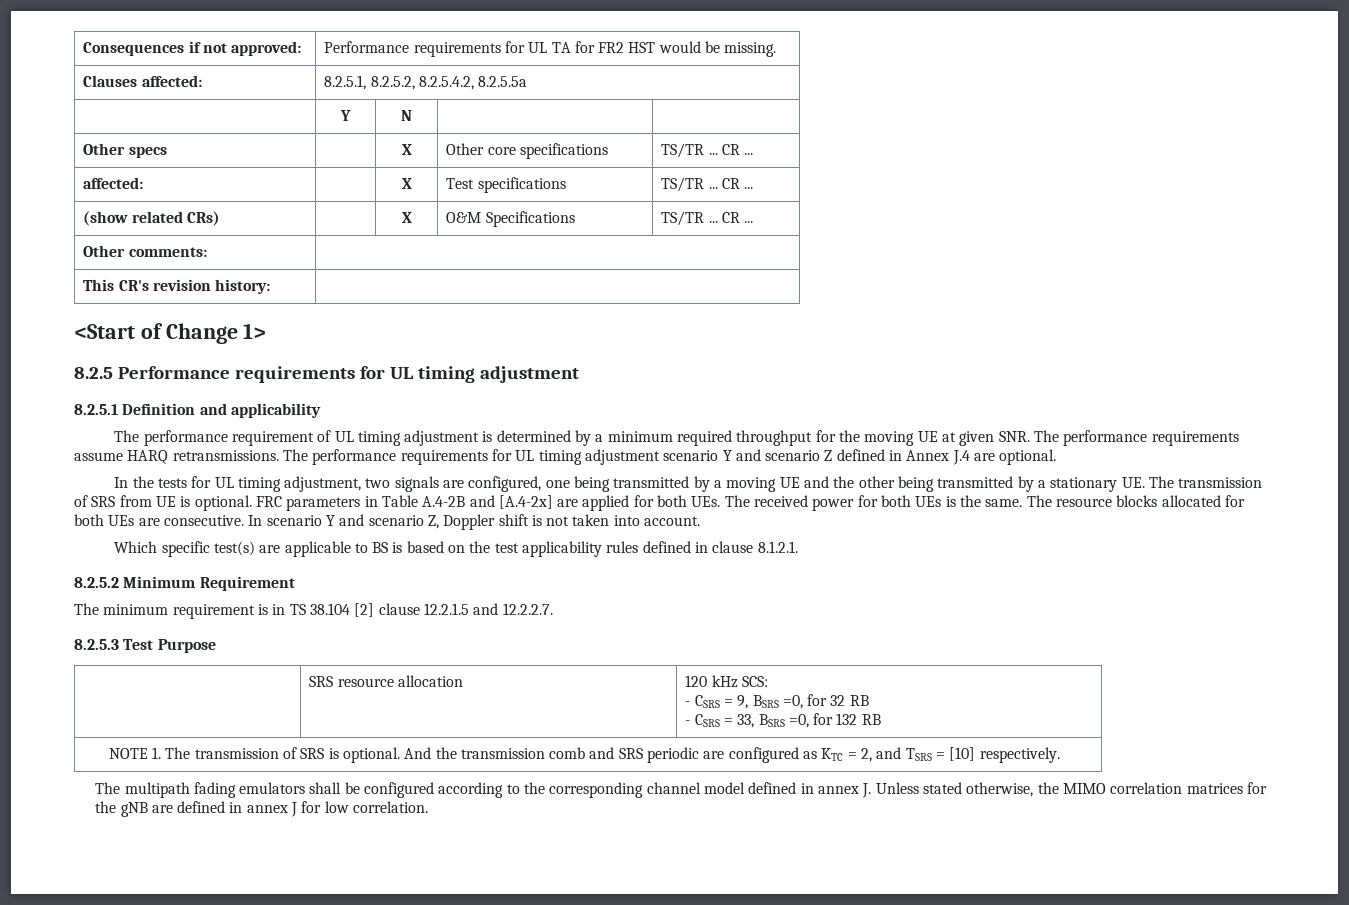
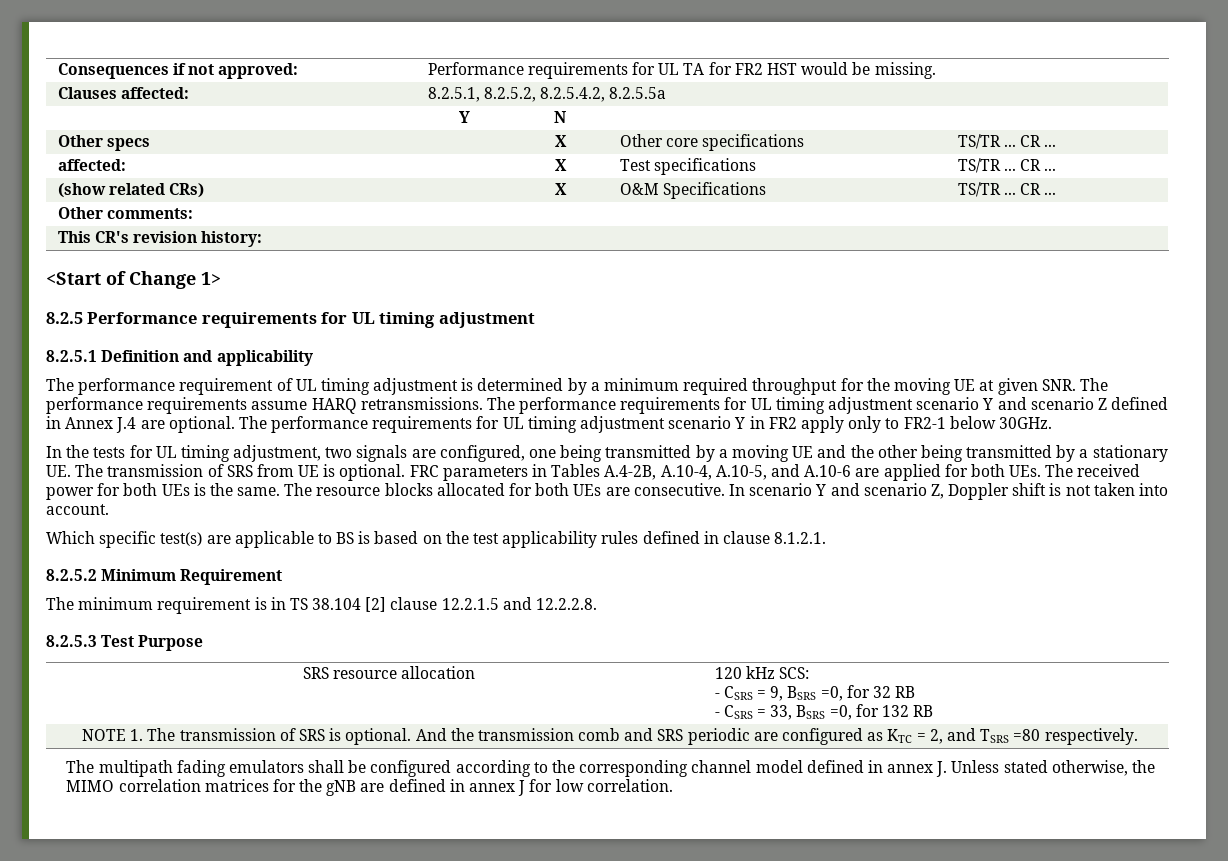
(1057, 457) none -> [238,416,1052,433] The performance requirements for UL timing adjustment scenario Y in FR2 apply only to FR2-1 below 30GHz.
[381,495,553,509] Table A.4-2B and [A.4-2x] -> [551,464,852,480] Tables A.4-2B, A.10-4, A.10-5, and A.10-6
[502,603,553,615] 12.2.2.7. -> [536,598,598,610] 12.2.2.8.
[936,747,976,761] = [10] -> [1013,729,1041,741] =80

